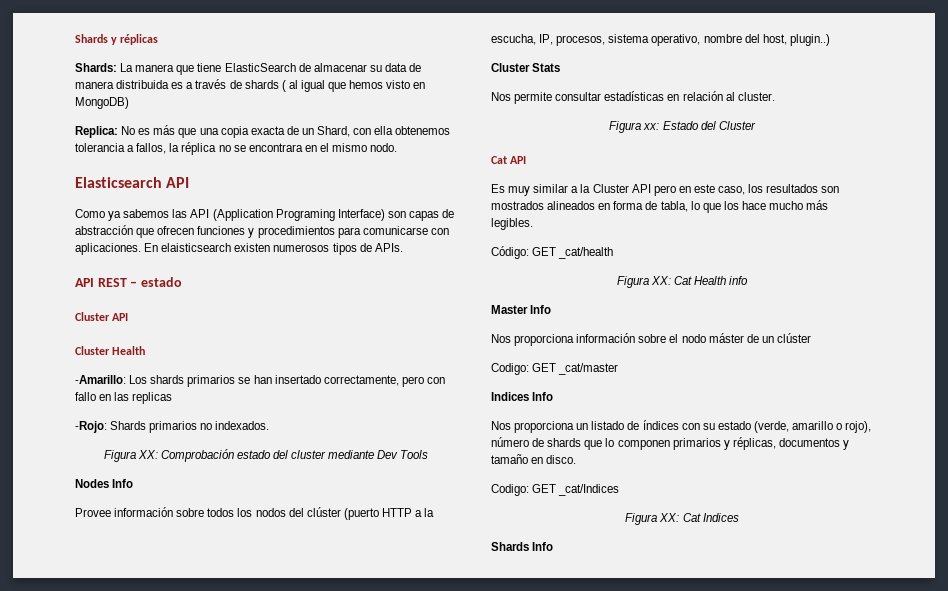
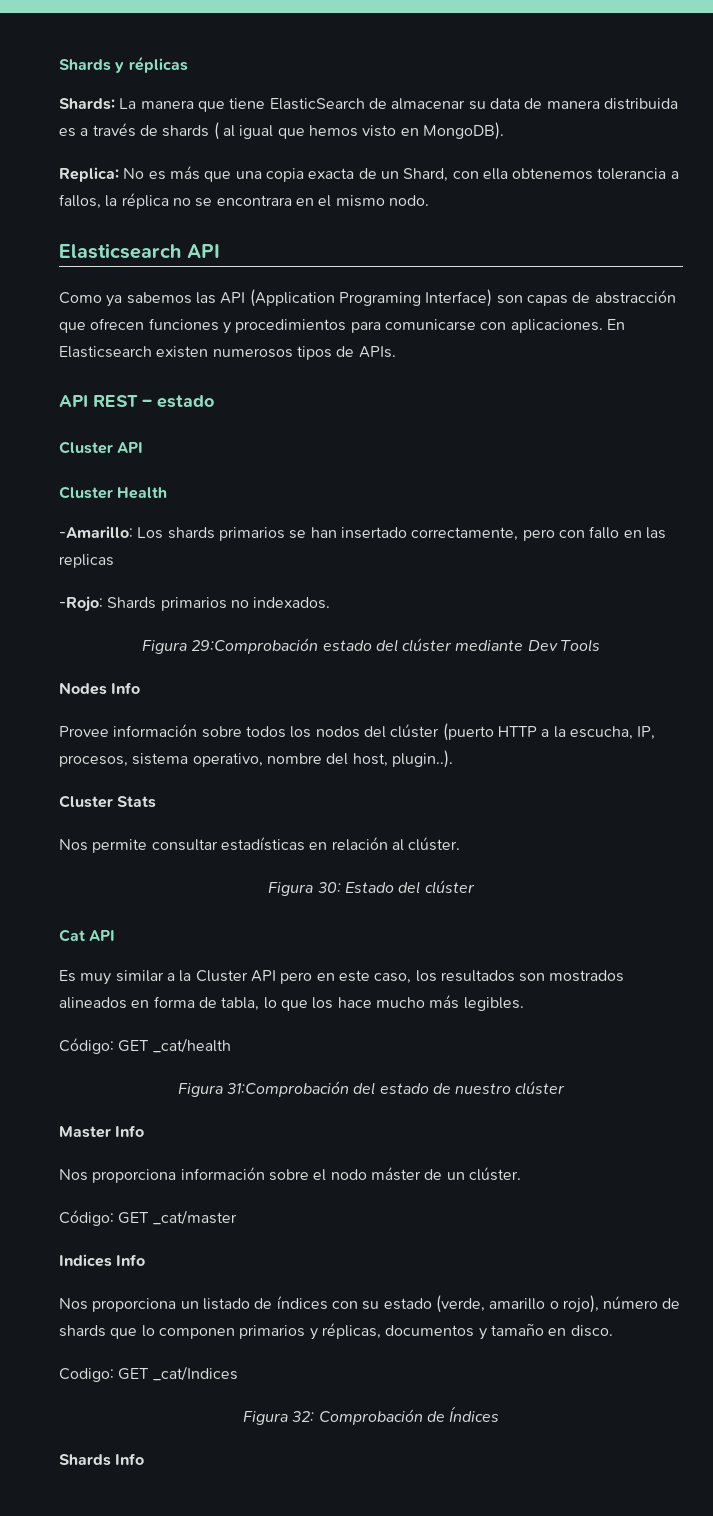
[75,97,129,109] MongoDB) -> [422,122,504,140] MongoDB).
[161,243,232,252] elaisticsearch -> [59,346,152,358] Elasticsearch
[137,449,234,462] XX: Comprobación -> [191,638,319,654] 29:Comprobación
[291,450,327,459] cluster -> [402,638,453,652] clúster
[789,34,830,46] plugin..) -> [391,750,453,768] plugin..).
[737,92,775,101] [609,121,660,133] cluster. // Figura xx: -> [408,837,461,851] [268,882,341,896] clúster. // Figura 30:
[718,121,756,130] Cluster -> [424,880,475,894] clúster
[650,276,749,285] XX: Cat Health info -> [226,1081,566,1097] 31:Comprobación del estado de nuestro clúster
[776,333,811,343] [491,363,529,375] clúster // Codigo: -> [468,1167,521,1181] [59,1210,114,1226] clúster. // Código:
[659,513,739,522] XX: Cat Indices -> [292,1406,500,1425] 32: Comprobación de Índices

